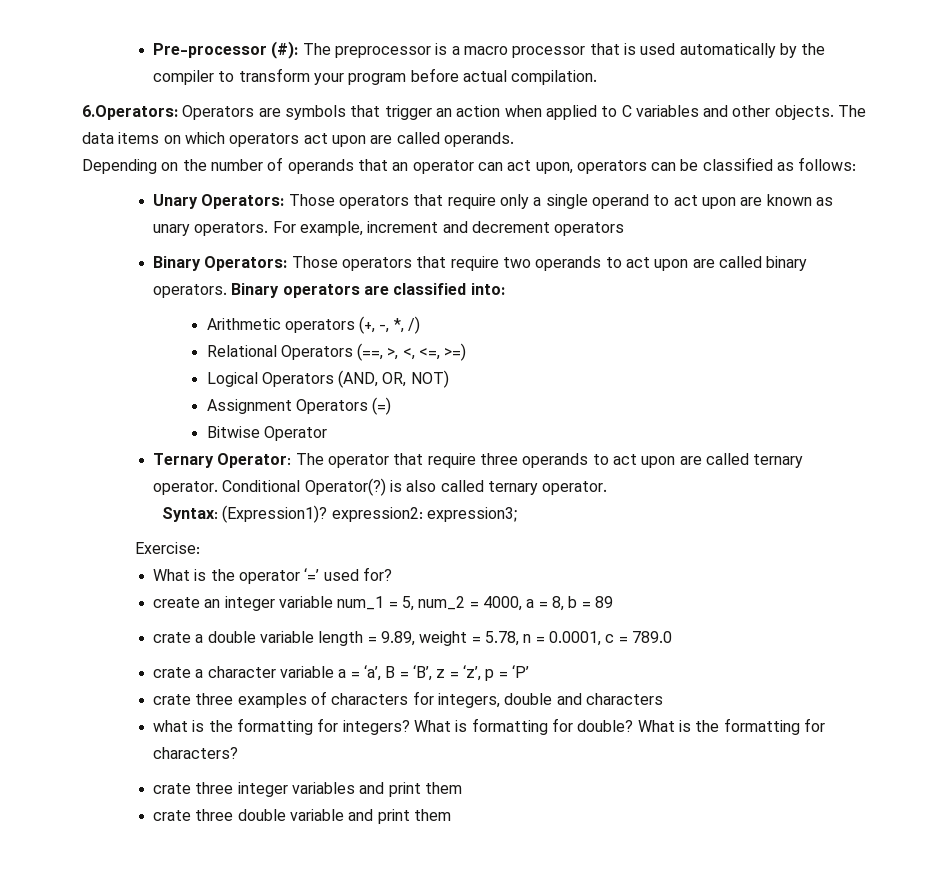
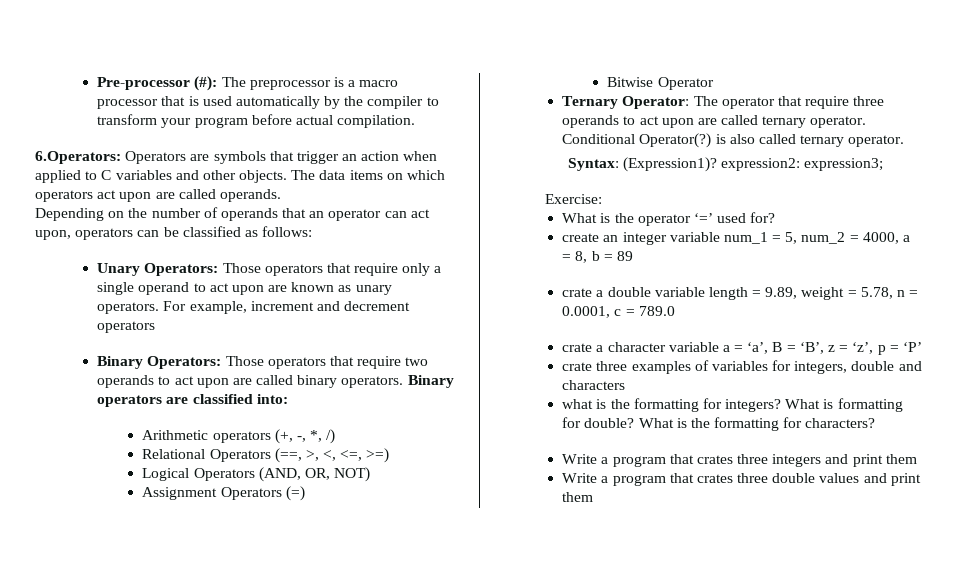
[331,693,409,705] characters -> [711,361,768,371] variables
[153,782,462,797] [153,810,192,821] crate three integer variables and print them // crate -> [562,454,917,467] [562,473,733,486] Write a program that crates three integers and print them // Write a program that crates
[290,809,345,821] variable -> [819,473,860,483] values

